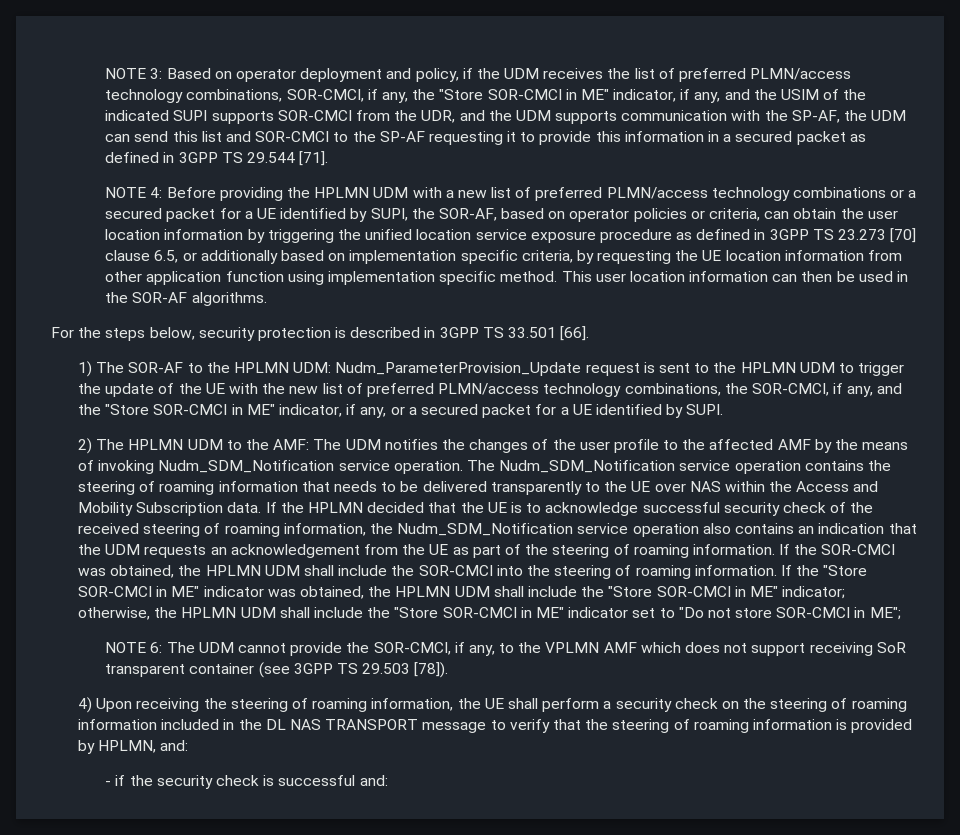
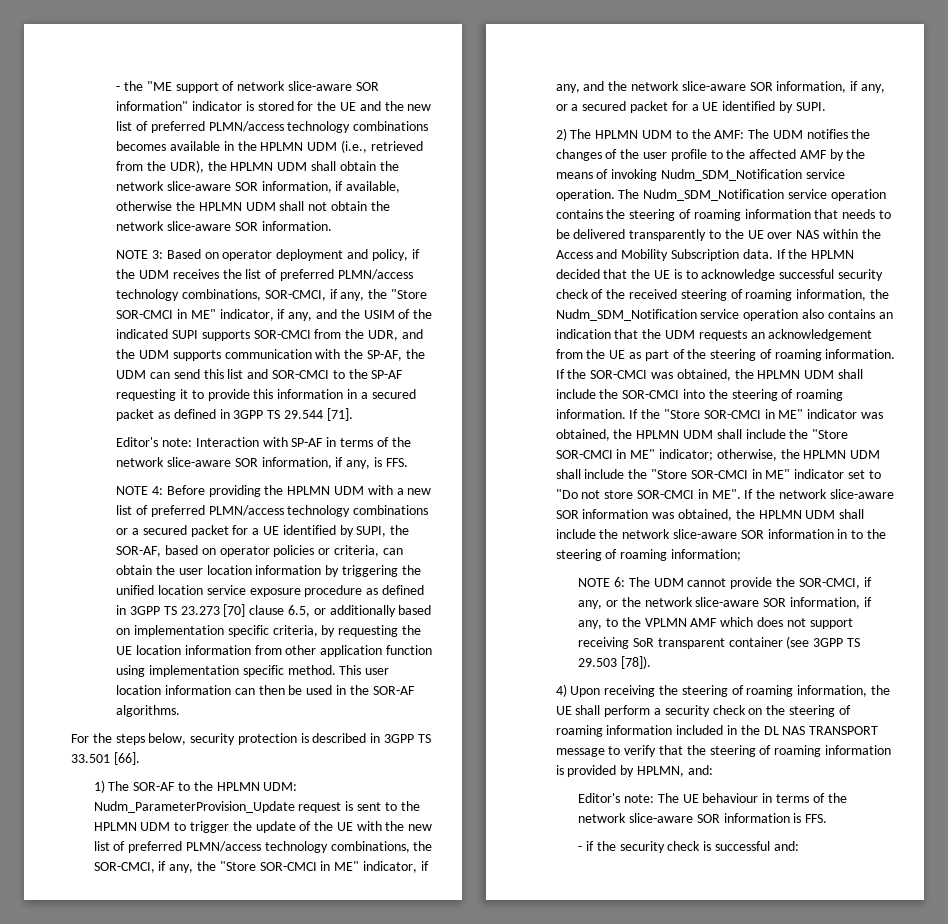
(105, 73) none -> [116,81,379,93] [116,101,432,111] [116,121,429,133] [116,140,423,153] [116,160,399,173] [116,181,401,193] [116,201,390,211] [116,221,332,231] - the "ME support of network slice-aware SOR information" indicator is stored for the UE and the new list of preferred PLMN/access technology combinations becomes available in the HPLMN UDM (i.e., retrieved from the UDR), the HPLMN UDM shall obtain the network slice-aware SOR information, if available, otherwise the HPLMN UDM shall not obtain the network slice-aware SOR information. //
(329, 158) none -> [116,437,411,447] [116,457,408,469] // Editor's note: Interaction with SP-AF in terms of the network slice-aware SOR information, if any, is FFS.
[877,383,903,394] [78,404,387,418] and the "Store SOR-CMCI in ME" indicator, if any, -> [196,861,429,873] [555,81,885,93] the "Store SOR-CMCI in ME" indicator, if any, and the network slice-aware SOR information, if any,
[869,607,901,620] ME"; -> [711,489,894,499] [555,509,865,521] [555,529,886,539] [555,549,741,561] ME". If the network slice-aware SOR information was obtained, the HPLMN UDM shall include the network slice-aware SOR information in to the steering of roaming information;
(495, 650) none -> [606,597,872,609] [578,620,603,629] or the network slice-aware SOR information, if any,
(189, 745) none -> [578,793,847,803] [578,813,828,823] // Editor's note: The UE behaviour in terms of the network slice-aware SOR information is FFS.

